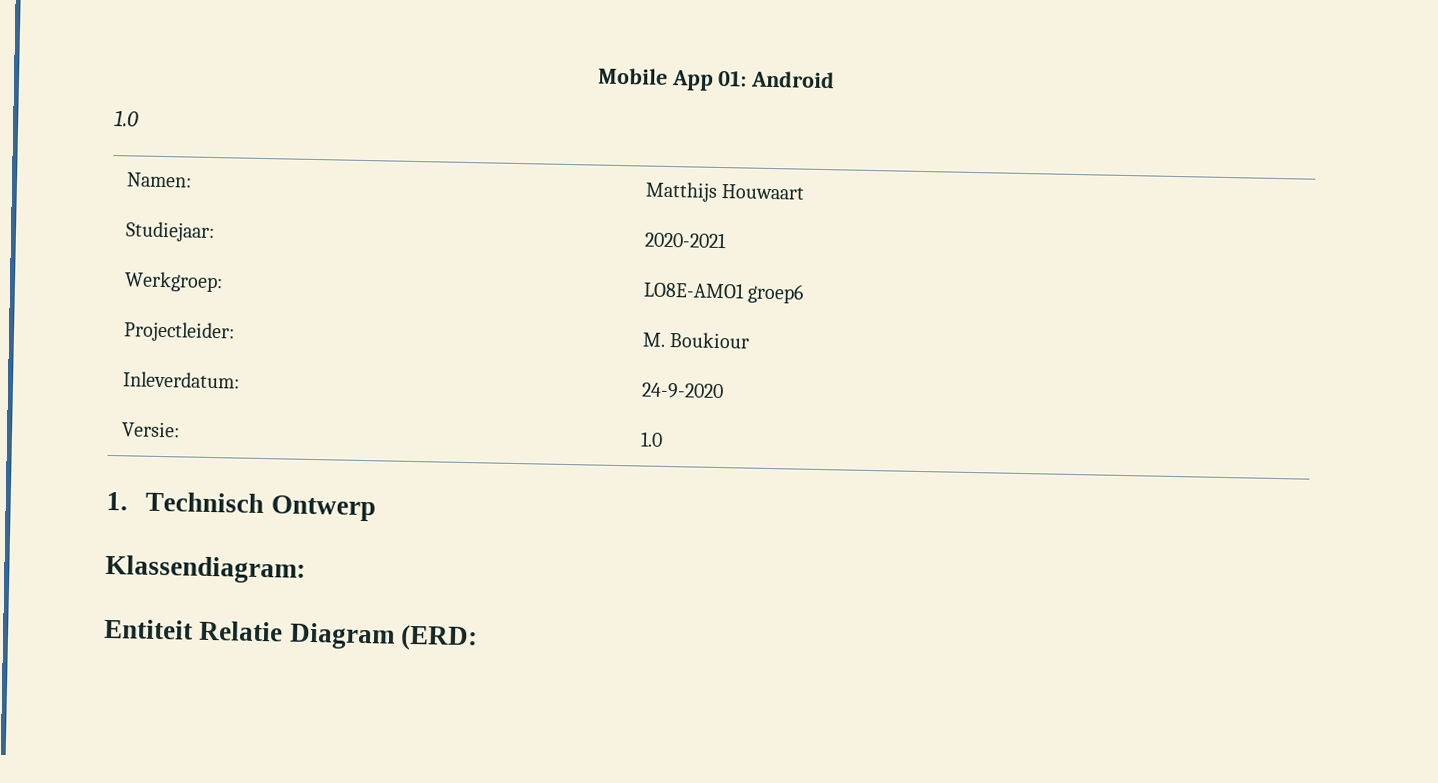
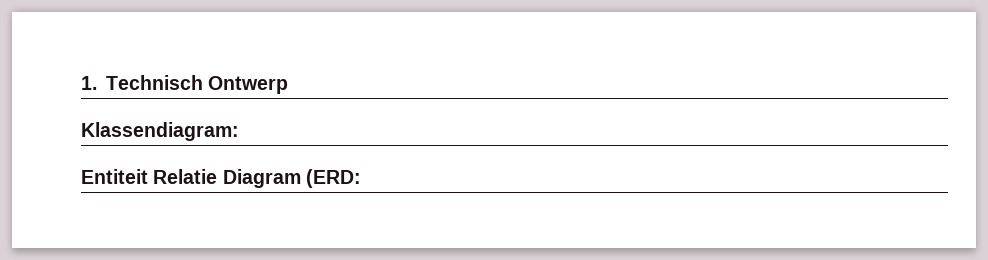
[597,67,836,91] [114,110,139,127] [125,172,192,188] [644,181,806,202] [124,221,215,243] [643,231,727,249] [123,271,223,293] [642,281,805,304] [122,321,235,343] [641,332,751,349] [121,371,240,389] [640,382,724,400] [121,421,180,438] [639,431,663,447] Mobile App 01: Android // 1.0 // Namen: | Matthijs Houwaart // Studiejaar: | 2020-2021 // Werkgroep: | LO8E-AMO1 groep6 // Projectleider: | M. Boukiour // Inleverdatum: | 24-9-2020 // Versie: | 1.0 // -> (81, 83) none

